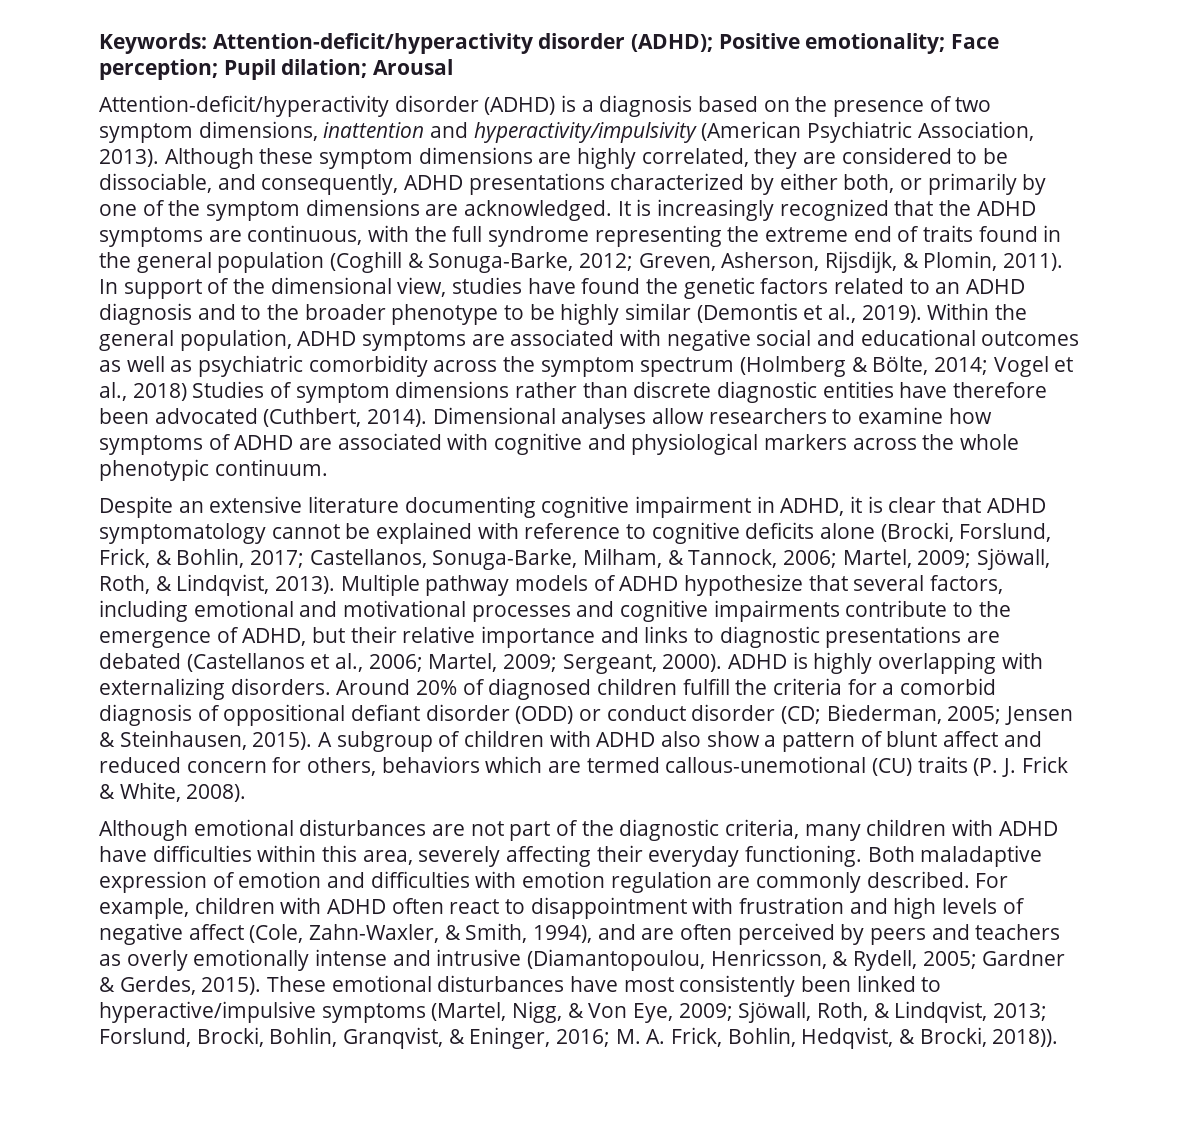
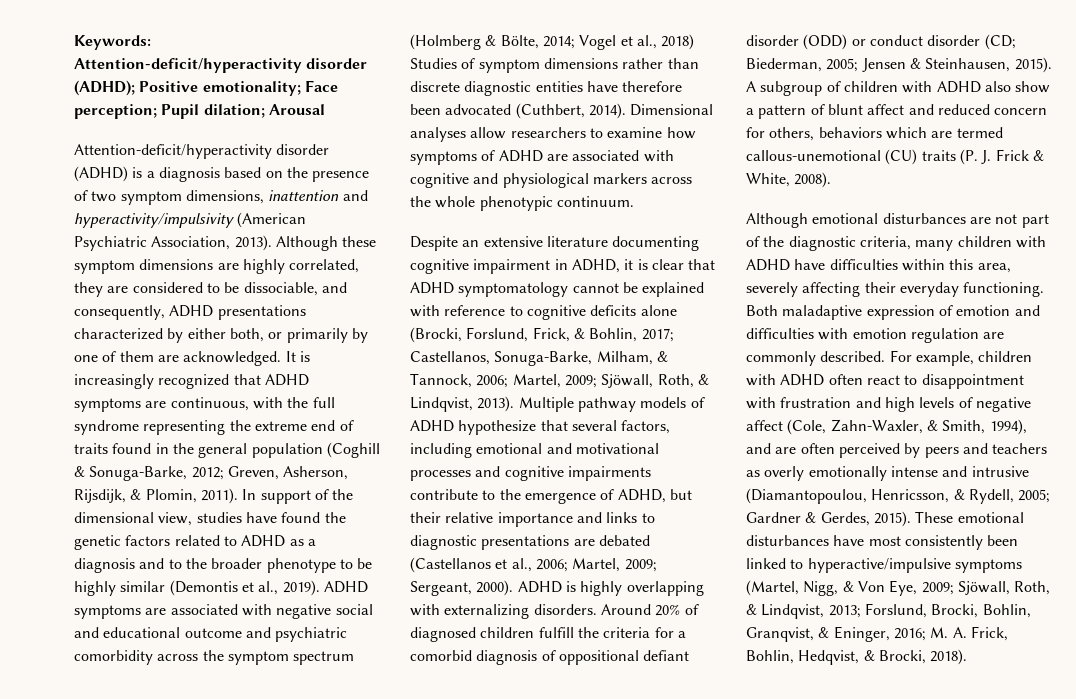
[168,199,420,221] the symptom dimensions -> [119,351,154,362] them
[939,200,972,216] the -> (261, 379) none
[935,279,1026,294] an ADHD -> [241,535,316,547] ADHD as a
[927,303,1028,320] [99,329,292,351] Within the general population, -> (320, 588) none
[981,331,1080,346] [99,356,193,372] outcomes as well as -> [184,627,271,638] outcome and
[992,1029,1059,1047] 2018)). -> [930,649,968,665] 2018).

